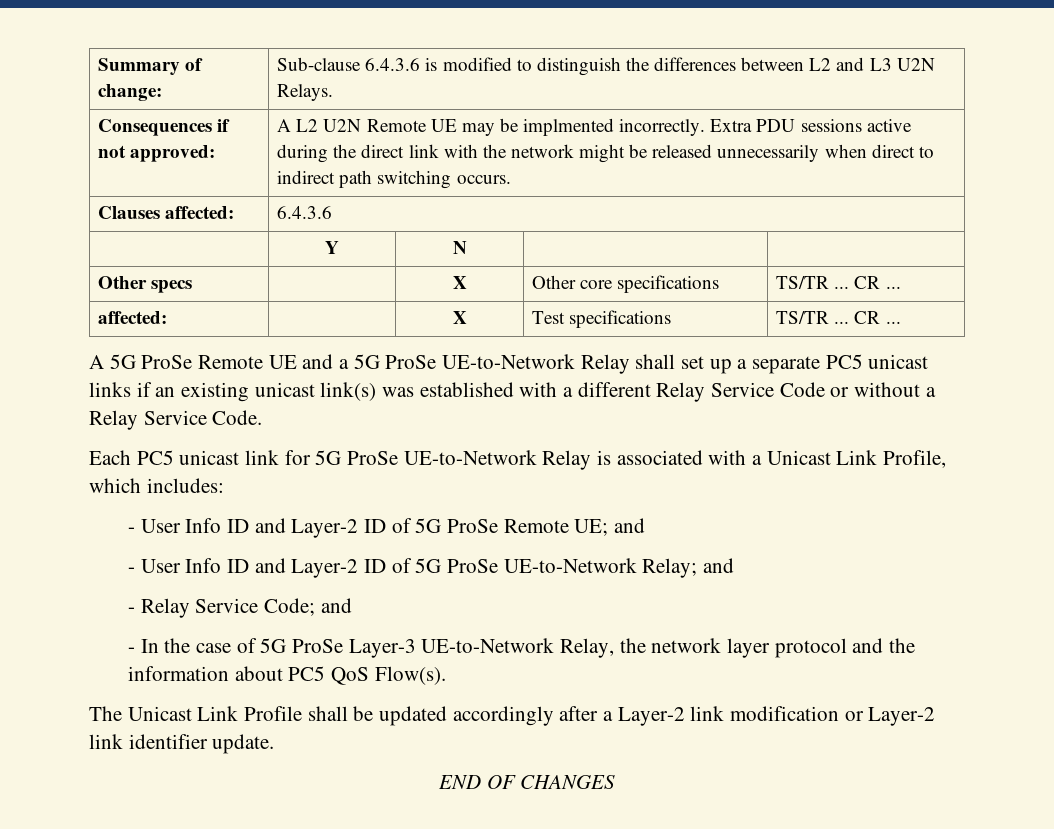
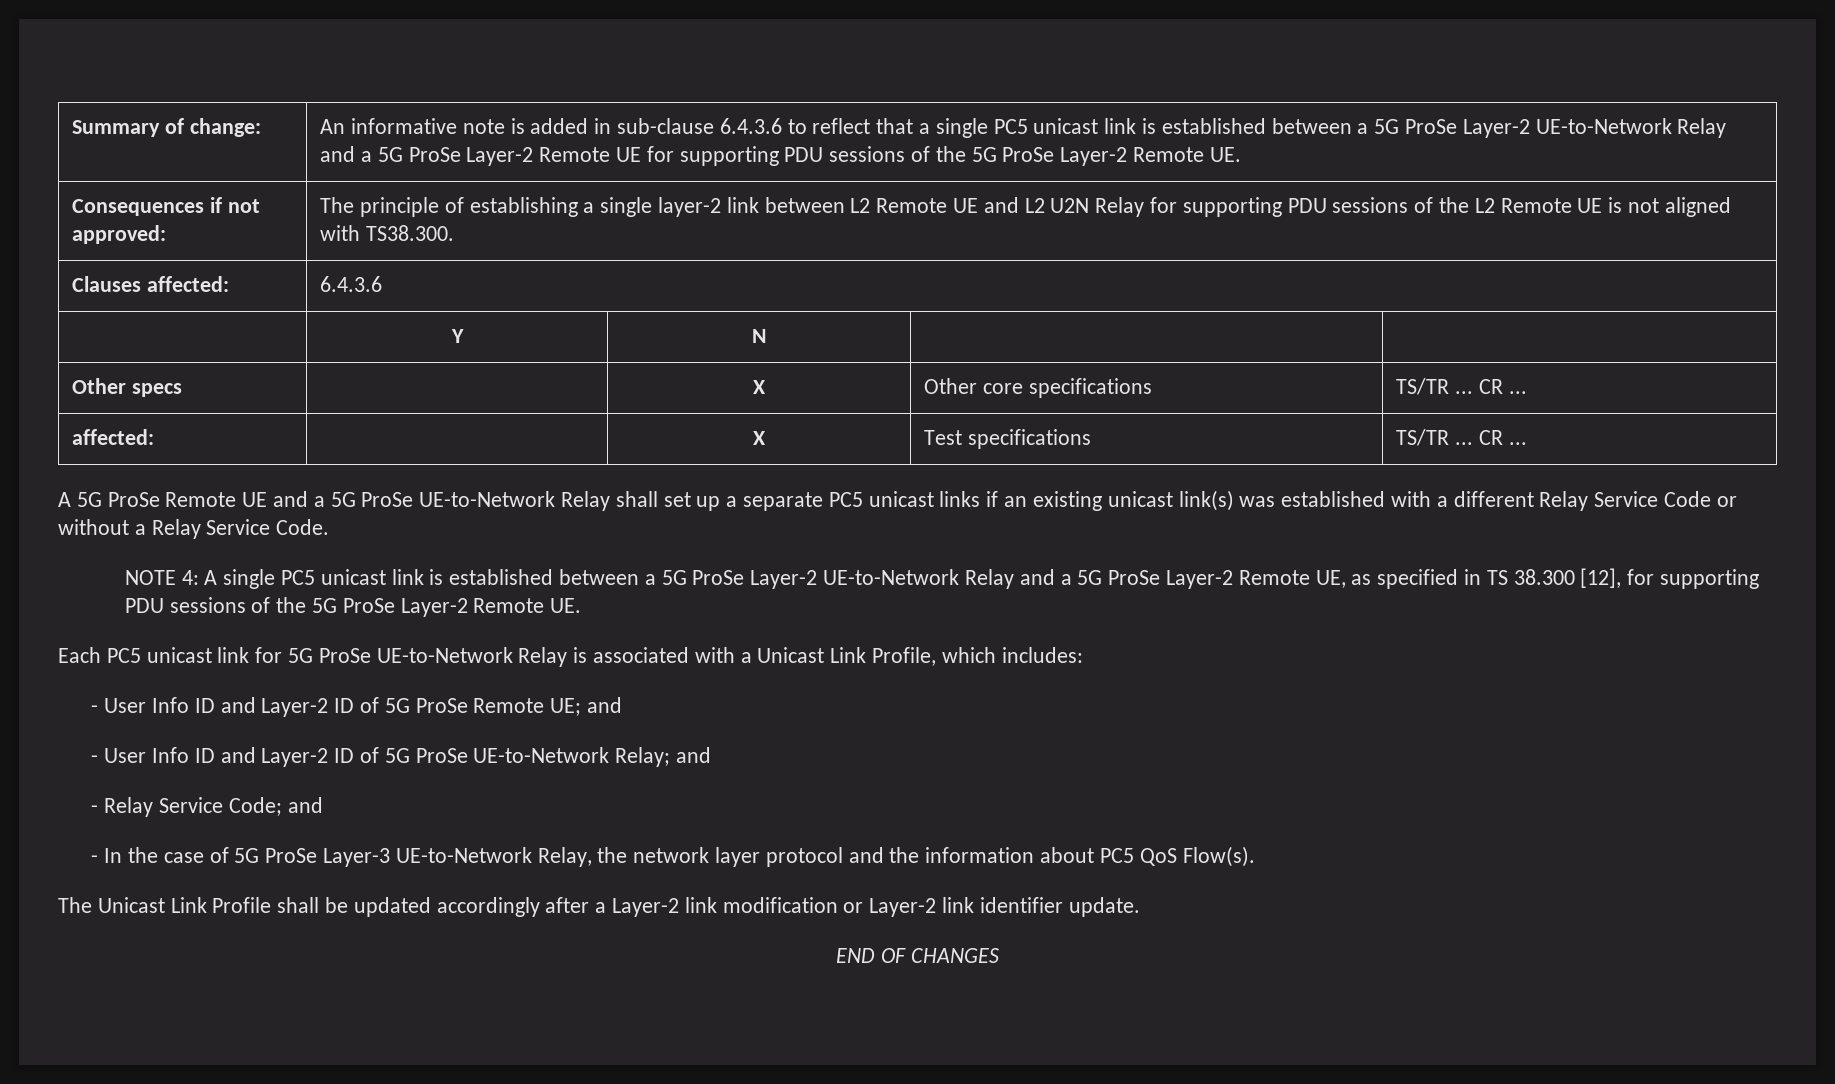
[277,57,935,76] [277,84,334,101] [98,119,231,136] [98,145,216,162] [277,118,912,136] [277,144,934,163] [277,170,511,189] Sub-clause 6.4.3.6 is modified to distinguish the differences between L2 and L3 U2N Relays. // Consequences if not approved: | A L2 U2N Remote UE may be implmented incorrectly. Extra PDU sessions active during the direct link with the network might be released unnecessarily when direct to indirect path switching occurs. -> [320,118,1727,138] [320,146,1241,166] [72,197,260,216] [72,225,167,244] [320,197,1731,217] [320,225,454,241] An informative note is added in sub-clause 6.4.3.6 to reflect that a single PC5 unicast link is established between a 5G ProSe Layer-2 UE-to-Network Relay and a 5G ProSe Layer-2 Remote UE for supporting PDU sessions of the 5G ProSe Layer-2 Remote UE. // Consequences if not approved: | The principle of establishing a single layer-2 link between L2 Remote UE and L2 U2N Relay for supporting PDU sessions of the L2 Remote UE is not aligned with TS38.300.
(263, 417) none -> [124,568,1759,589] [124,597,582,617] // NOTE 4: A single PC5 unicast link is established between a 5G ProSe Layer-2 UE-to-Network Relay and a 5G ProSe Layer-2 Remote UE, as specified in TS 38.300 [12], for supporting PDU sessions of the 5G ProSe Layer-2 Remote UE.

